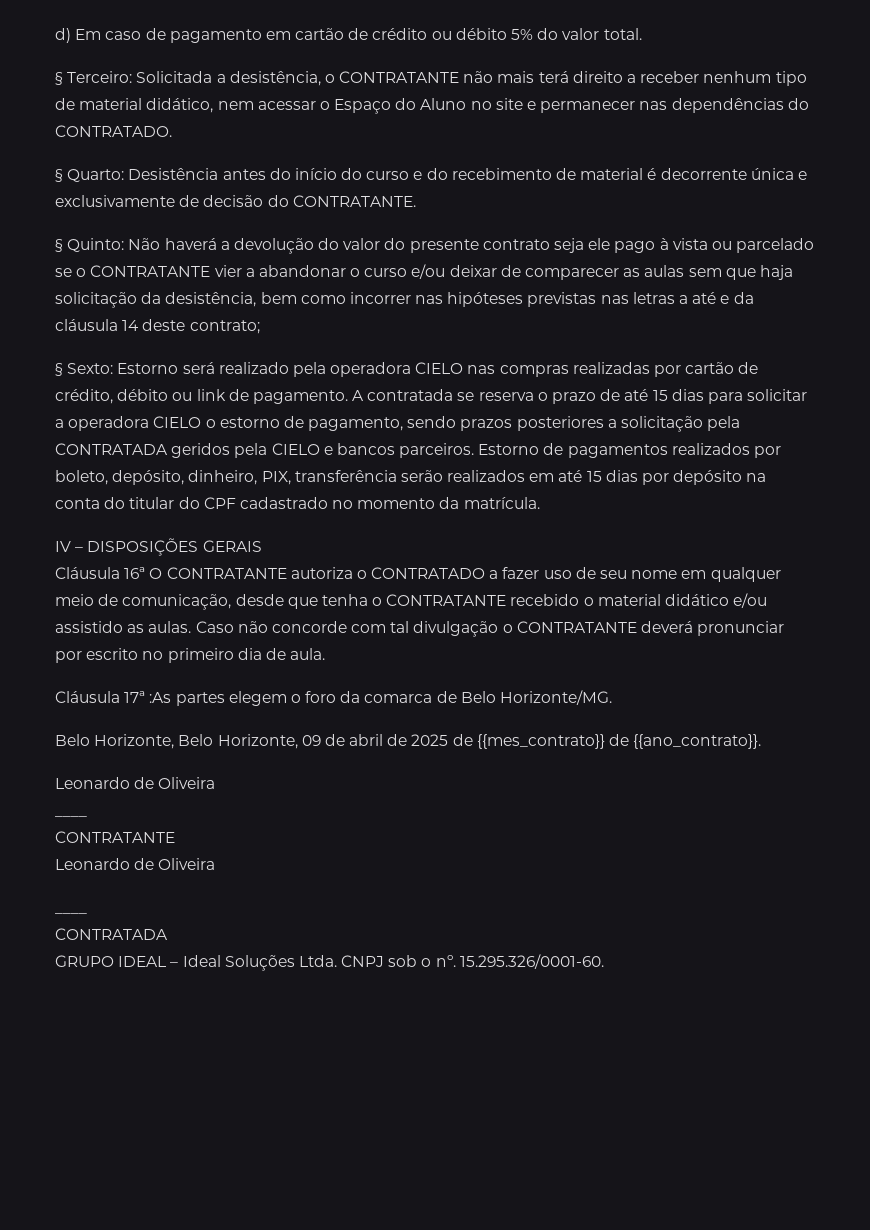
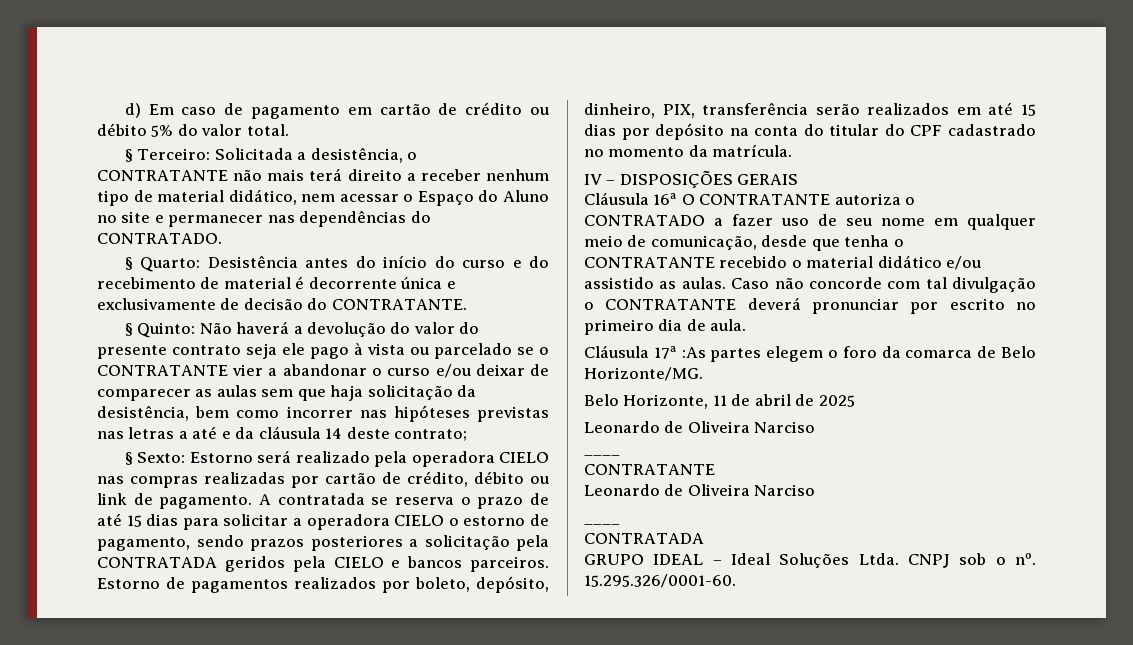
[178,734,321,749] Belo Horizonte, 09 -> [712,395,727,406] 11
[452,734,762,749] [55,777,216,789] de {{mes_contrato}} de {{ano_contrato}}. // Leonardo de Oliveira -> [584,421,816,433] // Leonardo de Oliveira Narciso
(216, 864) none -> [754,484,816,496] Narciso

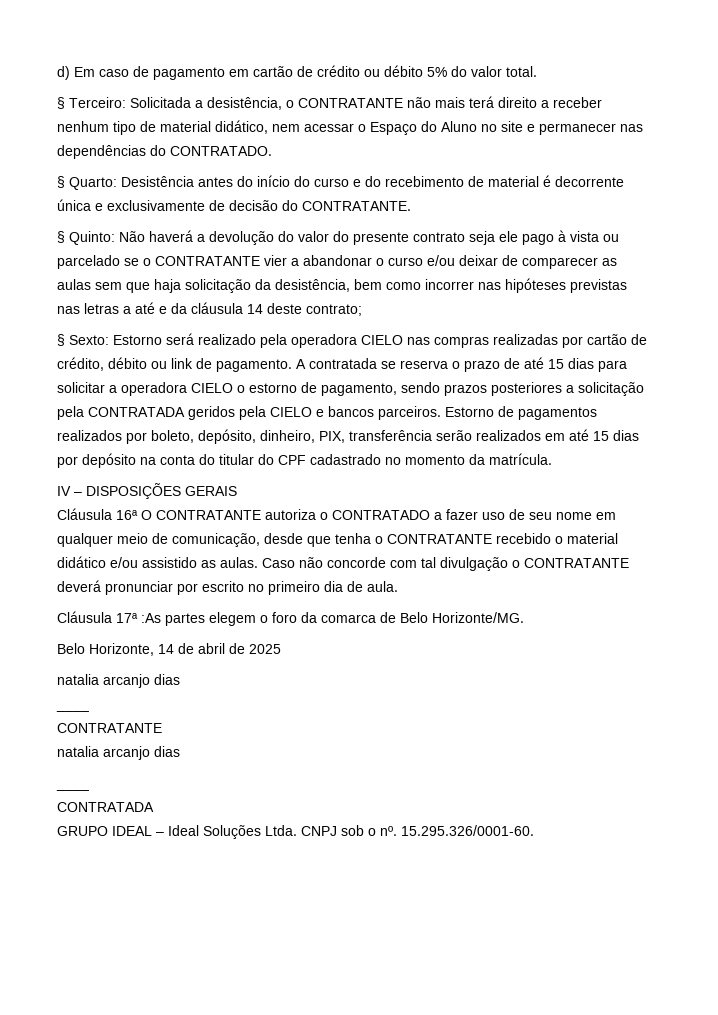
[712,395,727,406] 11 -> [158,644,174,654] 14
[584,421,816,433] [584,454,620,456] [584,464,715,475] [584,484,816,496] Leonardo de Oliveira Narciso // ____ // CONTRATANTE // Leonardo de Oliveira Narciso -> [57,674,180,688] [56,709,89,712] [57,723,162,733] [57,746,180,760] natalia arcanjo dias // ____ // CONTRATANTE // natalia arcanjo dias

